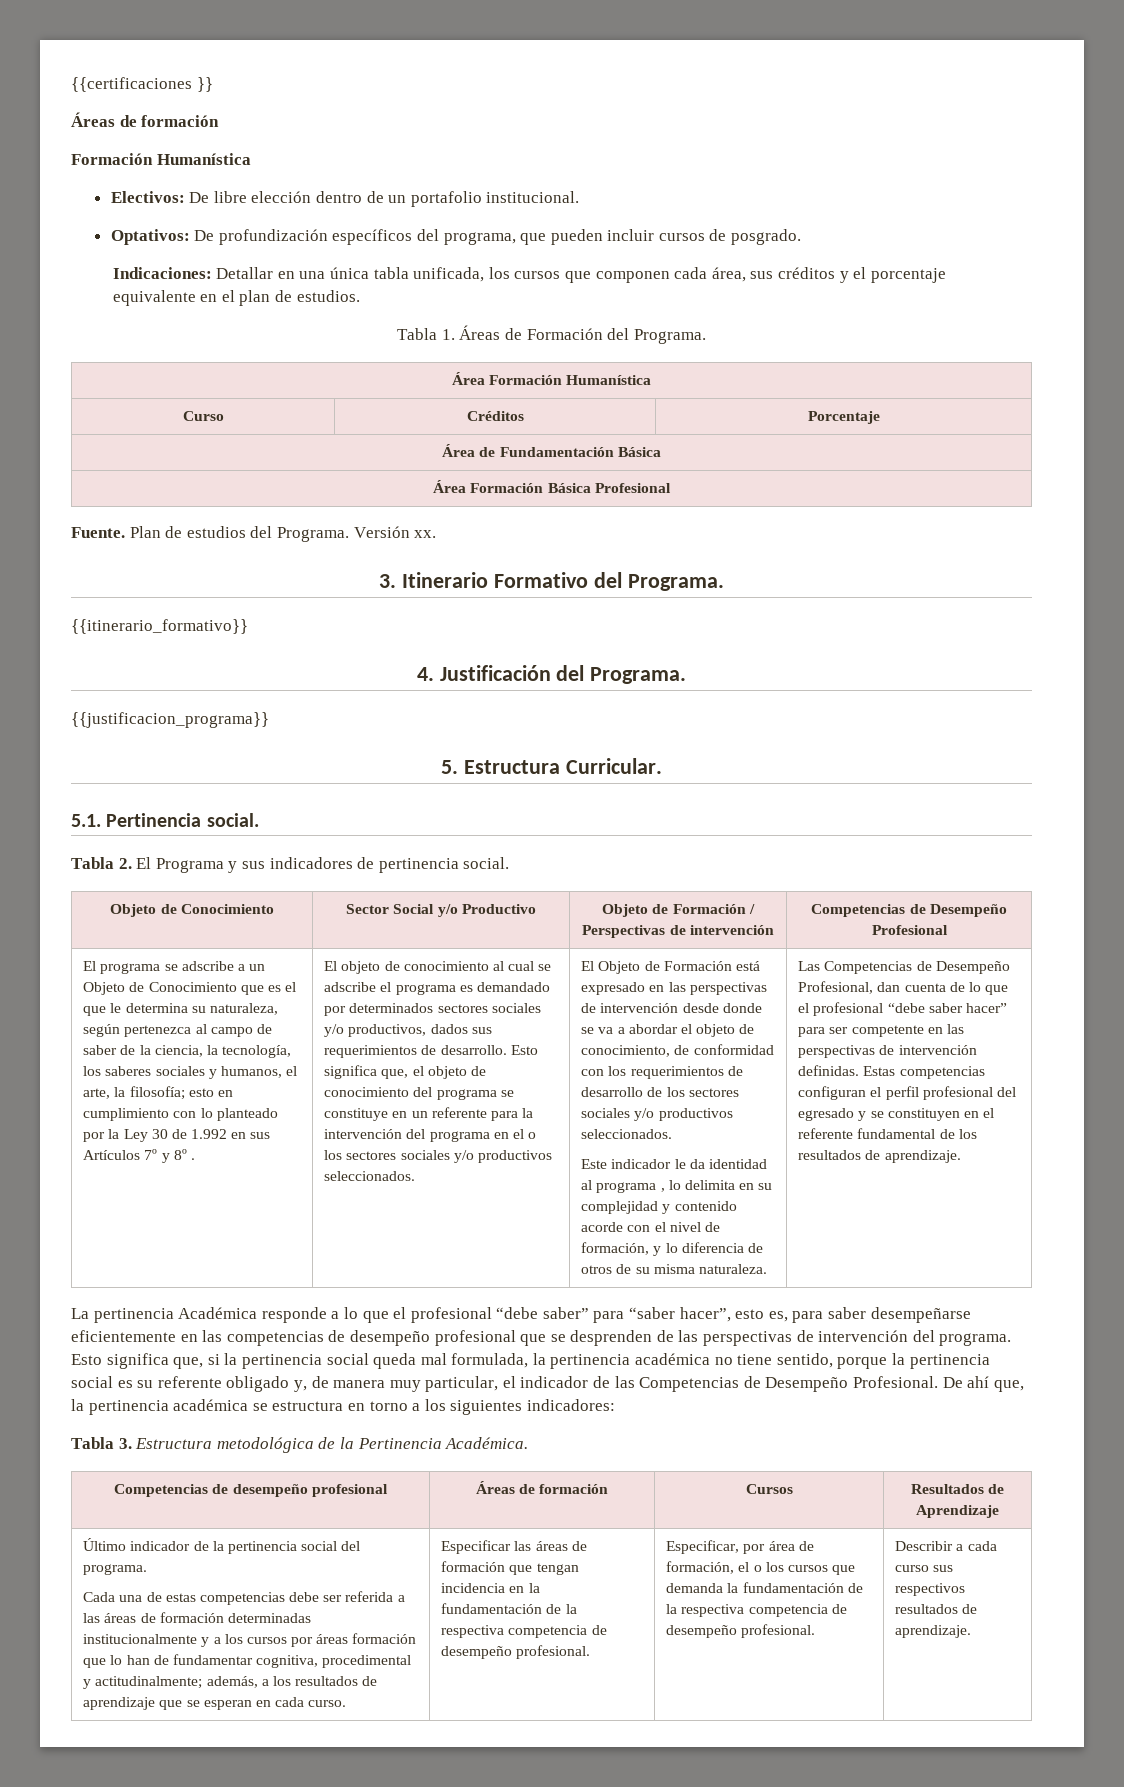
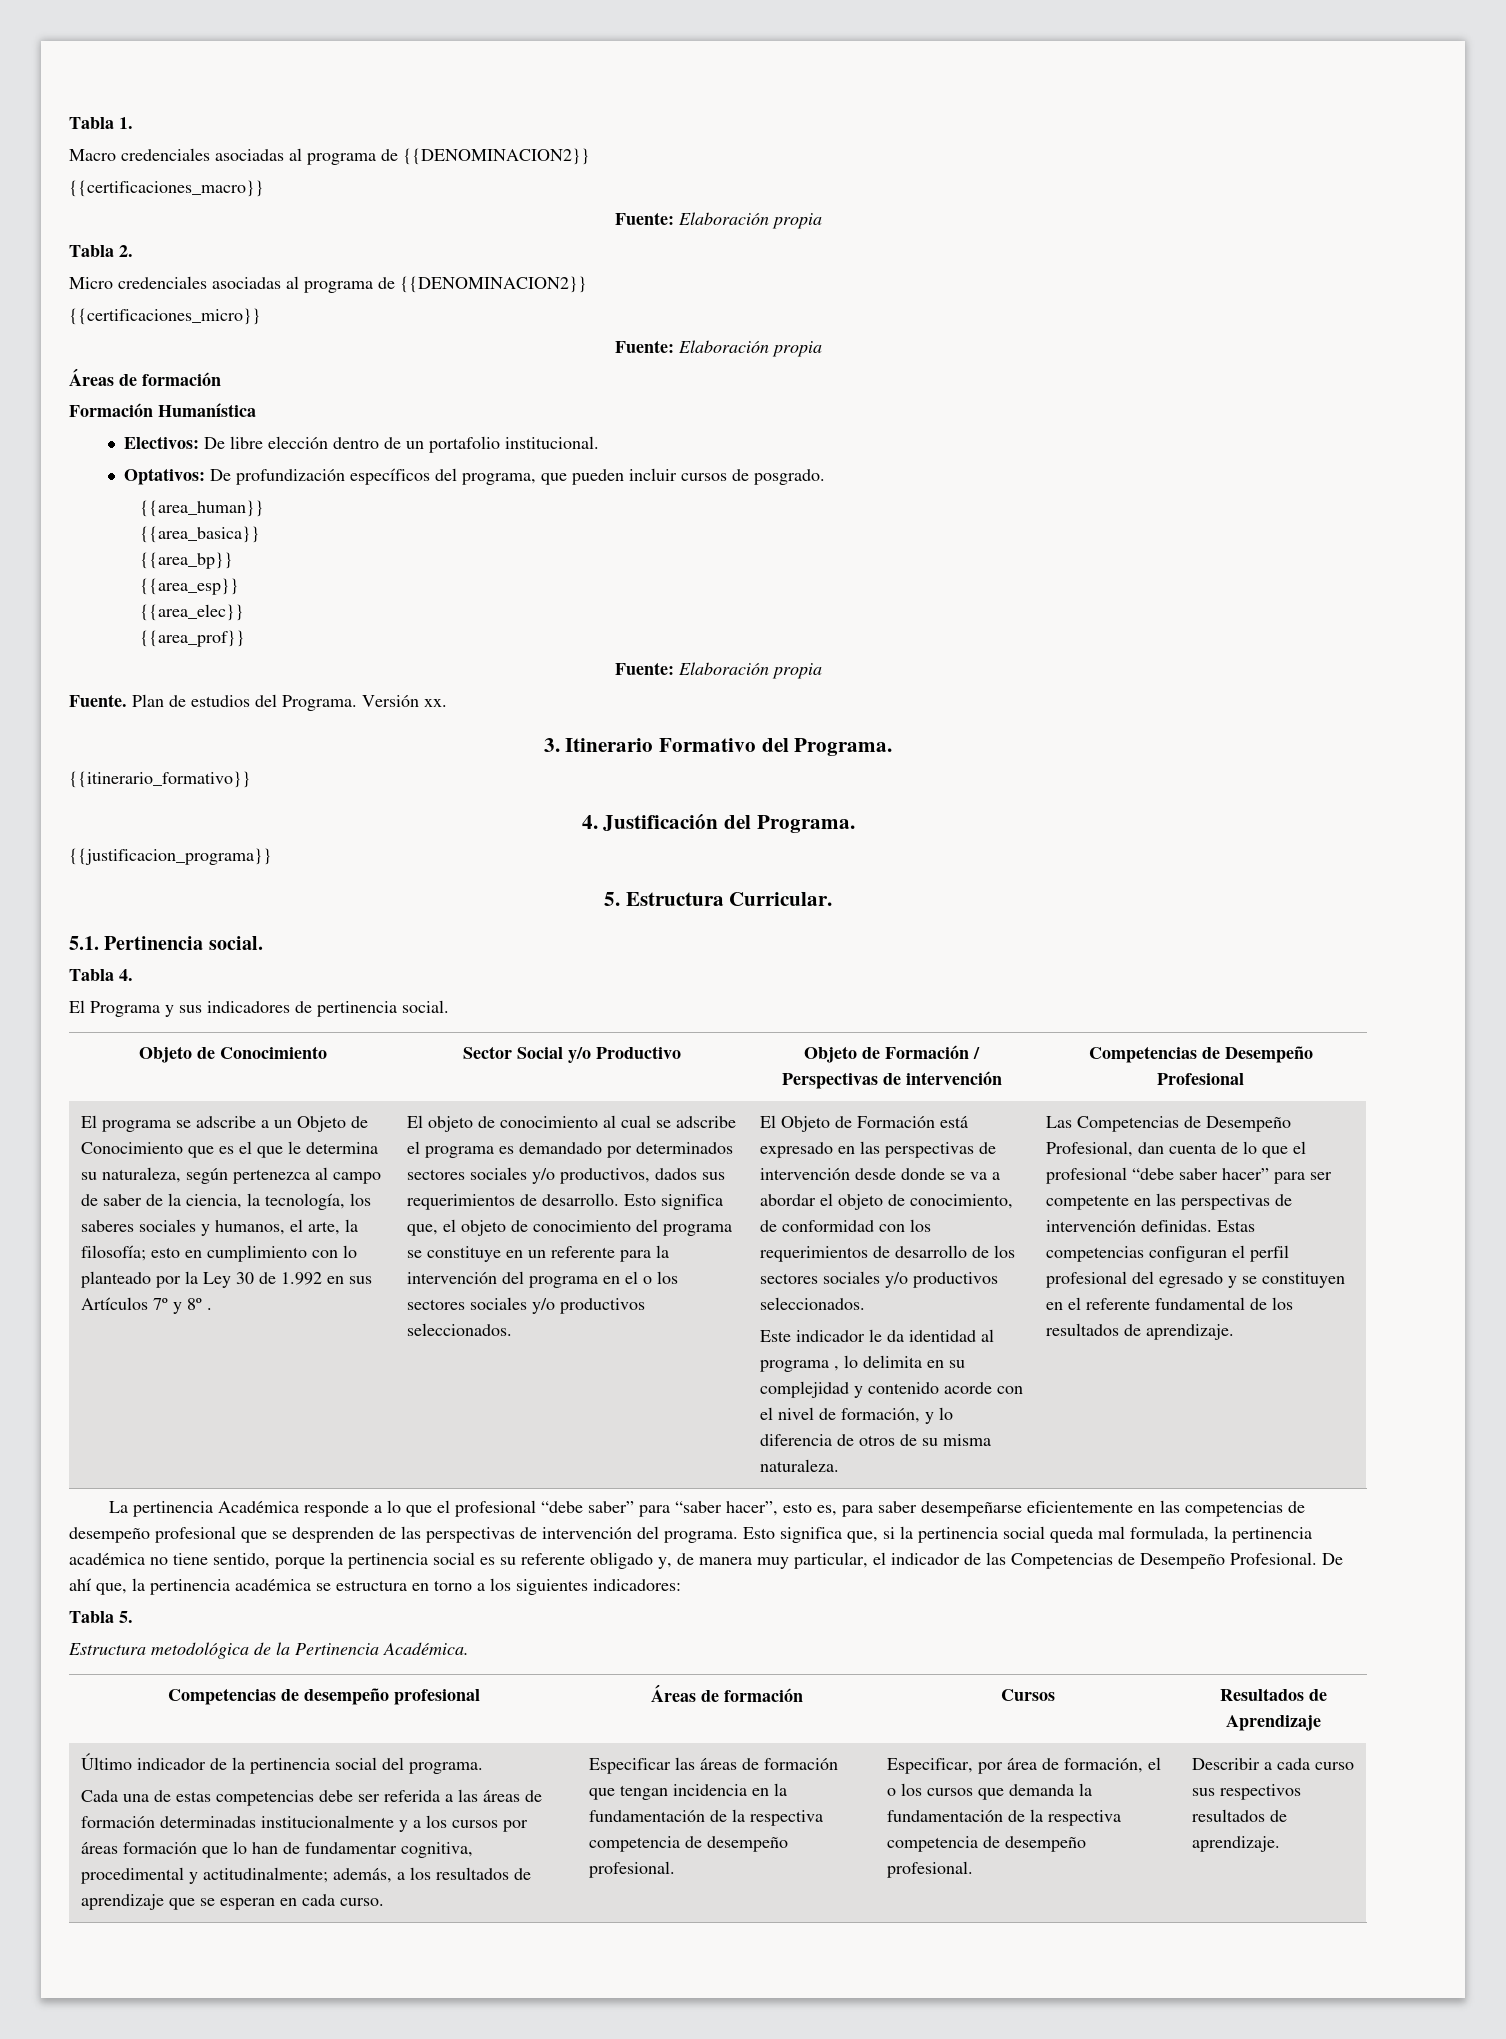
[71,77,213,92] {{certificaciones }} -> [69,117,133,129] [69,148,590,165] [69,180,264,197] [614,212,822,229] [69,245,133,257] [69,276,587,293] [69,308,261,325] [614,340,822,357] Tabla 1. // Macro credenciales asociadas al programa de {{DENOMINACION2}} // {{certificaciones_macro}} // Fuente: Elaboración propia // Tabla 2. // Micro credenciales asociadas al programa de {{DENOMINACION2}} // {{certificaciones_micro}} // Fuente: Elaboración propia
[112,267,946,283] [112,290,360,306] [397,325,706,344] [451,372,652,385] [182,411,224,421] [466,411,524,421] [807,411,880,424] [442,444,661,457] [433,480,671,493] Indicaciones: Detallar en una única tabla unificada, los cursos que componen cada área, sus créditos y el porcentaje equivalente en el plan de estudios. // Tabla 1. Áreas de Formación del Programa. // Área Formación Humanística // Curso | Créditos | Porcentaje // Área de Fundamentación Básica // Área Formación Básica Profesional -> [140,500,265,517] [140,526,261,543] [140,552,234,569] [140,578,240,595] [140,604,245,621] [140,630,246,647] [614,662,822,679] {{area_human}} // {{area_basica}} // {{area_bp}} // {{area_esp}} // {{area_elec}} // {{area_prof}} // Fuente: Elaboración propia
[118,858,132,869] 2. -> [119,969,133,981] 4. //
[118,1438,132,1449] 3. -> [119,1611,133,1623] 5. //

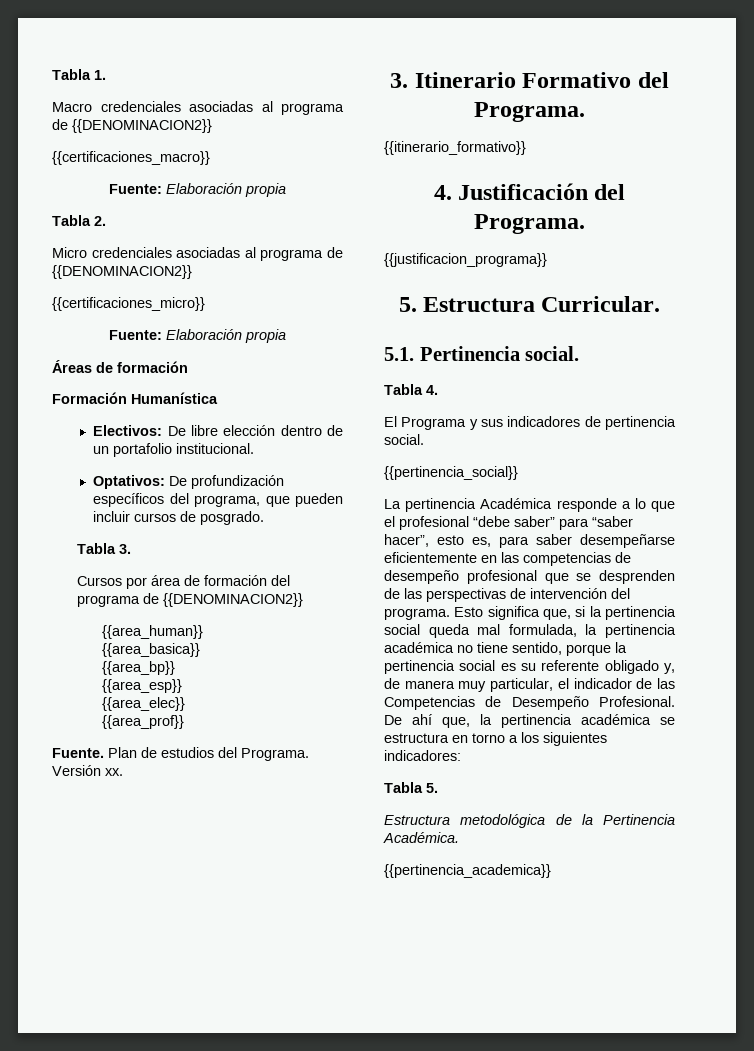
(826, 477) none -> [77,543,132,554] [77,575,291,589] [77,593,304,607] // Tabla 3. // Cursos por área de formación del programa de {{DENOMINACION2}}
[614,662,822,679] // Fuente: Elaboración propia -> (185, 722) none
[138,1046,327,1063] [463,1046,681,1063] [804,1045,980,1063] [781,1071,1002,1089] [1088,1046,1313,1063] [1157,1073,1244,1085] [80,1115,368,1132] [80,1141,378,1158] [80,1167,381,1184] [80,1193,371,1210] [80,1219,358,1236] [80,1245,357,1262] [80,1271,372,1288] [80,1297,212,1314] [406,1115,736,1132] [406,1141,733,1158] [406,1167,725,1184] [406,1193,723,1210] [406,1219,732,1236] [406,1245,669,1262] [406,1271,678,1288] [406,1297,645,1314] [406,1323,512,1336] [759,1115,968,1132] [759,1141,996,1158] [759,1168,1000,1180] [759,1193,1013,1210] [759,1219,931,1232] [759,1245,1015,1262] [759,1271,998,1288] [759,1297,865,1310] [759,1329,994,1342] [759,1355,965,1372] [759,1381,1023,1398] [759,1407,953,1424] [759,1434,991,1446] [759,1459,839,1472] [1045,1116,1291,1132] [1045,1141,1306,1158] [1045,1167,1332,1184] [1045,1193,1292,1210] [1045,1220,1255,1232] [1045,1245,1289,1262] [1045,1271,1345,1288] [1045,1297,1293,1310] [1045,1323,1234,1340] // Objeto de Conocimiento | Sector Social y/o Productivo | Objeto de Formación / Perspectivas de intervención | Competencias de Desempeño Profesional // El programa se adscribe a un Objeto de Conocimiento que es el que le determina su naturaleza, según pertenezca al campo de saber de la ciencia, la tecnología, los saberes sociales y humanos, el arte, la filosofía; esto en cumplimiento con lo planteado por la Ley 30 de 1.992 en sus Artículos 7º y 8º . | El objeto de conocimiento al cual se adscribe el programa es demandado por determinados sectores sociales y/o productivos, dados sus requerimientos de desarrollo. Esto significa que, el objeto de conocimiento del programa se constituye en un referente para la intervención del programa en el o los sectores sociales y/o productivos seleccionados. | El Objeto de Formación está expresado en las perspectivas de intervención desde donde se va a abordar el objeto de conocimiento, de conformidad con los requerimientos de desarrollo de los sectores sociales y/o productivos seleccionados. // Este indicador le da identidad al programa , lo delimita en su complejidad y contenido acorde con el nivel de formación, y lo diferencia de otros de su misma naturaleza. | Las Competencias de Desempeño Profesional, dan cuenta de lo que el profesional “debe saber hacer” para ser competente en las perspectivas de intervención definidas. Estas competencias configuran el perfil profesional del egresado y se constituyen en el referente fundamental de los resultados de aprendizaje. -> [384,466,518,480] // {{pertinencia_social}}
[167,1688,480,1705] [650,1684,803,1702] [1001,1689,1055,1701] [1220,1688,1327,1701] [1226,1715,1321,1731] [80,1753,483,1774] [80,1789,542,1806] [80,1815,528,1832] [80,1841,473,1858] [80,1867,531,1884] [80,1894,384,1910] [588,1757,838,1774] [588,1783,787,1800] [588,1809,823,1826] [588,1836,788,1852] [588,1861,675,1878] [886,1757,1161,1774] [886,1783,1092,1800] [886,1809,1121,1826] [886,1836,1086,1852] [886,1861,973,1878] [1191,1758,1354,1770] [1191,1784,1301,1800] [1191,1809,1287,1822] [1191,1836,1280,1852] // Competencias de desempeño profesional | Áreas de formación | Cursos | Resultados de Aprendizaje // Último indicador de la pertinencia social del programa. // Cada una de estas competencias debe ser referida a las áreas de formación determinadas institucionalmente y a los cursos por áreas formación que lo han de fundamentar cognitiva, procedimental y actitudinalmente; además, a los resultados de aprendizaje que se esperan en cada curso. | Especificar las áreas de formación que tengan incidencia en la fundamentación de la respectiva competencia de desempeño profesional. | Especificar, por área de formación, el o los cursos que demanda la fundamentación de la respectiva competencia de desempeño profesional. | Describir a cada curso sus respectivos resultados de aprendizaje. -> [384,864,551,878] // {{pertinencia_academica}}

